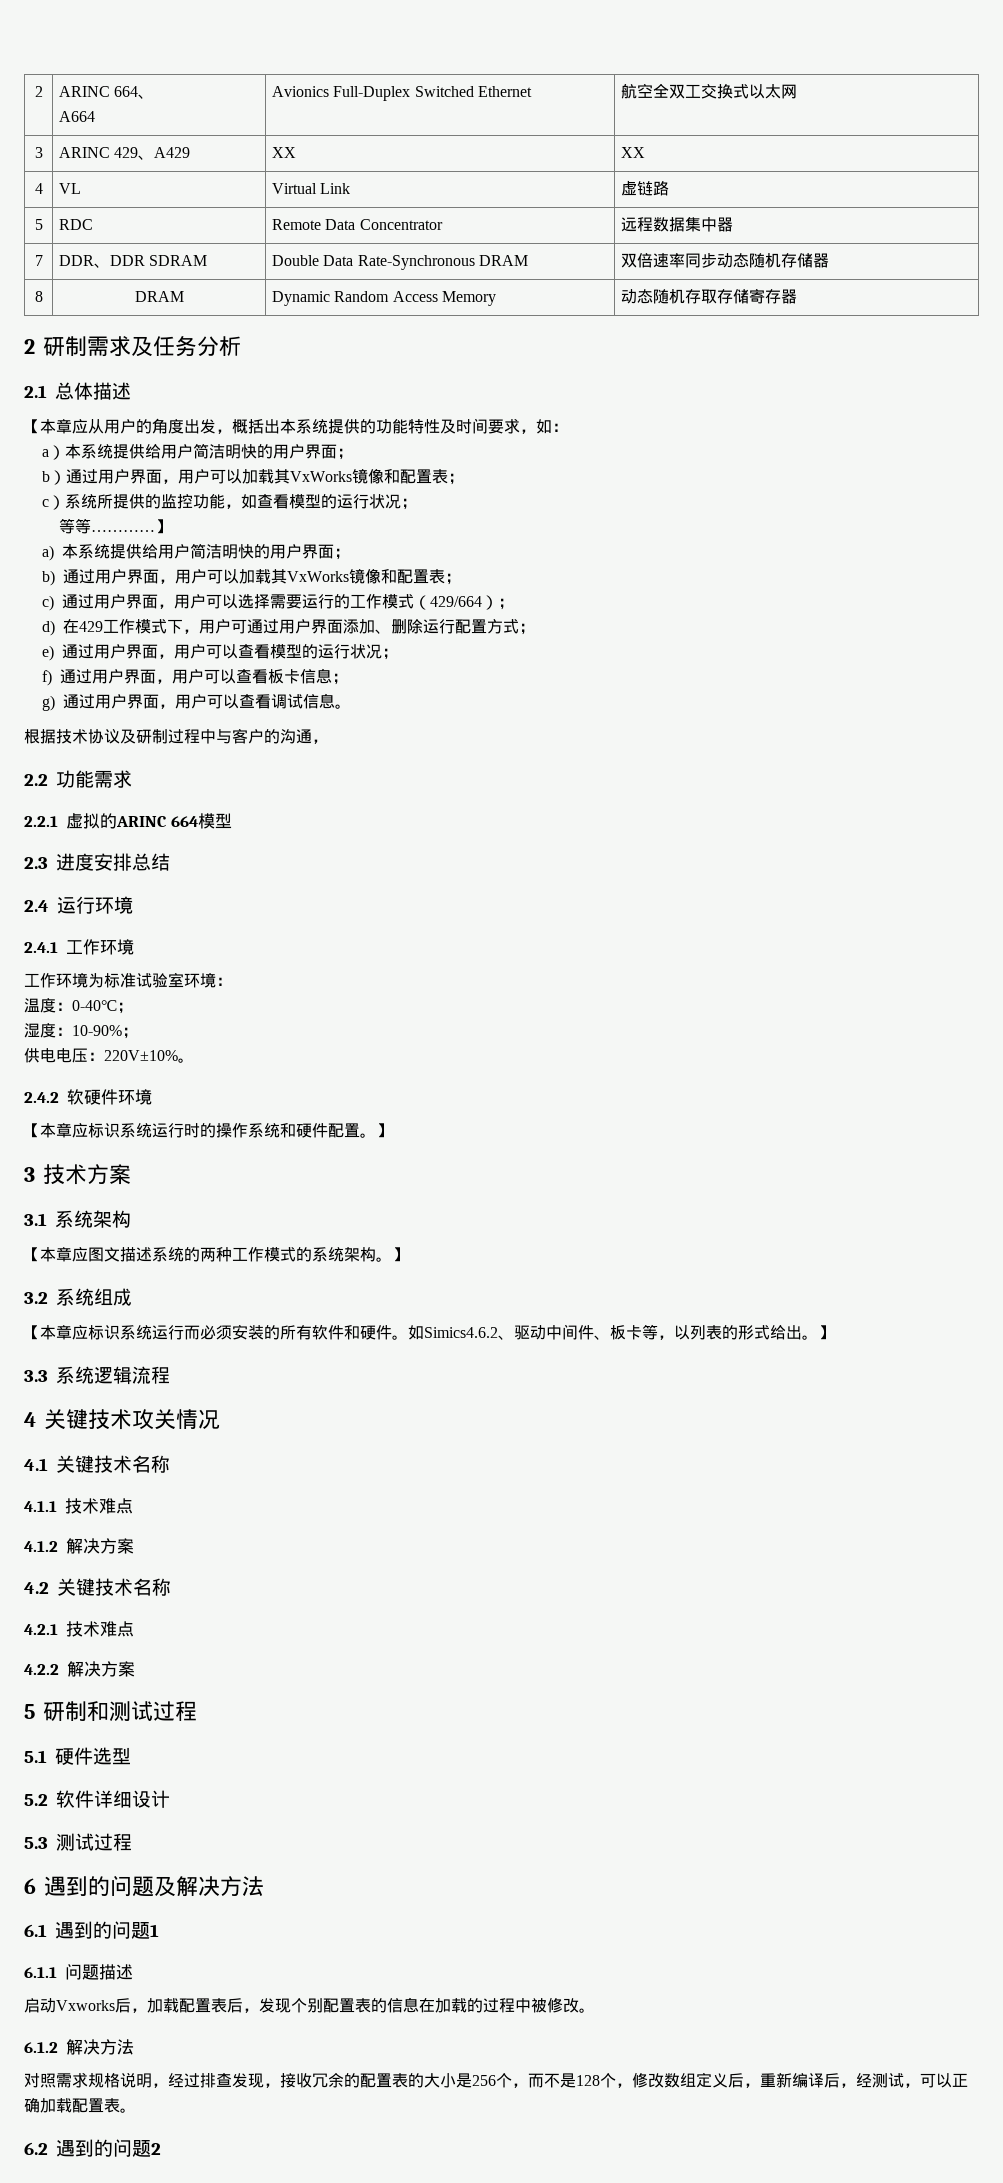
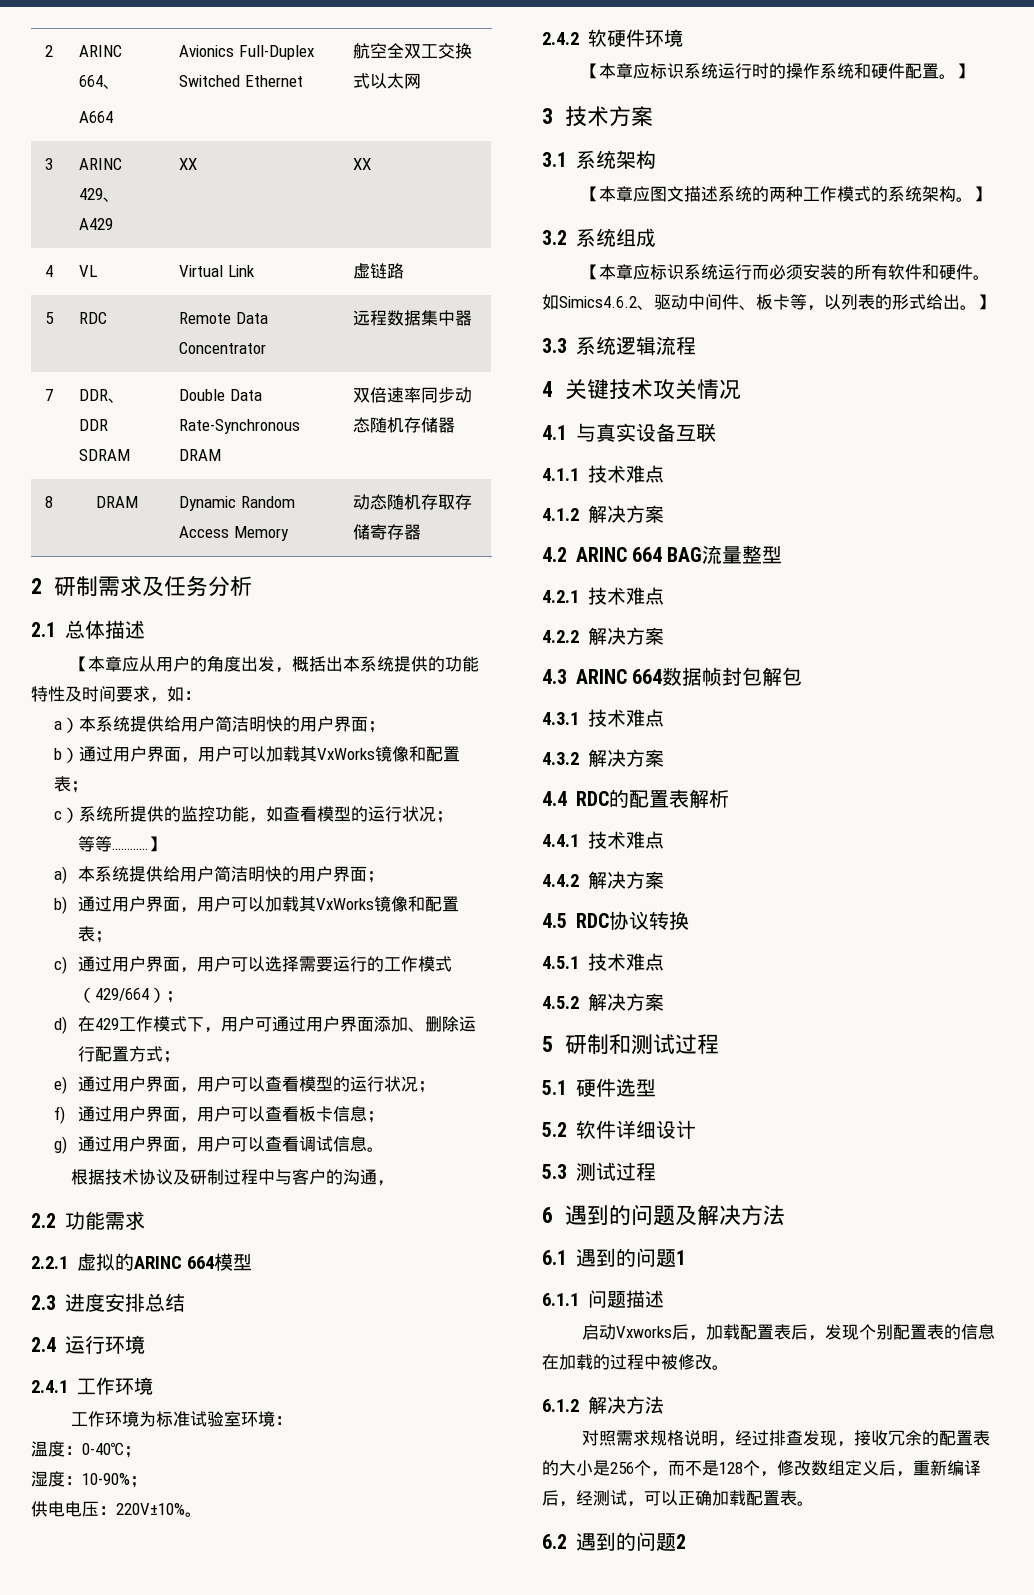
[56,1455,170,1473] 关键技术名称 -> [575,423,716,442] 与真实设备互联
[57,1578,171,1596] [24,1621,134,1637] [24,1664,59,1675] 关键技术名称 // 4.2.1技术难点 // 4.2.2 -> [575,545,783,564] [542,587,664,605] [542,627,664,645] [542,667,802,687] [542,709,664,727] [542,749,664,767] [542,789,729,808] [542,831,664,849] [542,871,664,889] [542,911,689,930] [542,953,664,971] [542,996,579,1009] ARINC 664 BAG流量整型 // 4.2.1技术难点 // 4.2.2解决方案 // 4.3 ARINC 664数据帧封包解包 // 4.3.1技术难点 // 4.3.2解决方案 // 4.4 RDC的配置表解析 // 4.4.1技术难点 // 4.4.2解决方案 // 4.5 RDC协议转换 // 4.5.1技术难点 // 4.5.2

